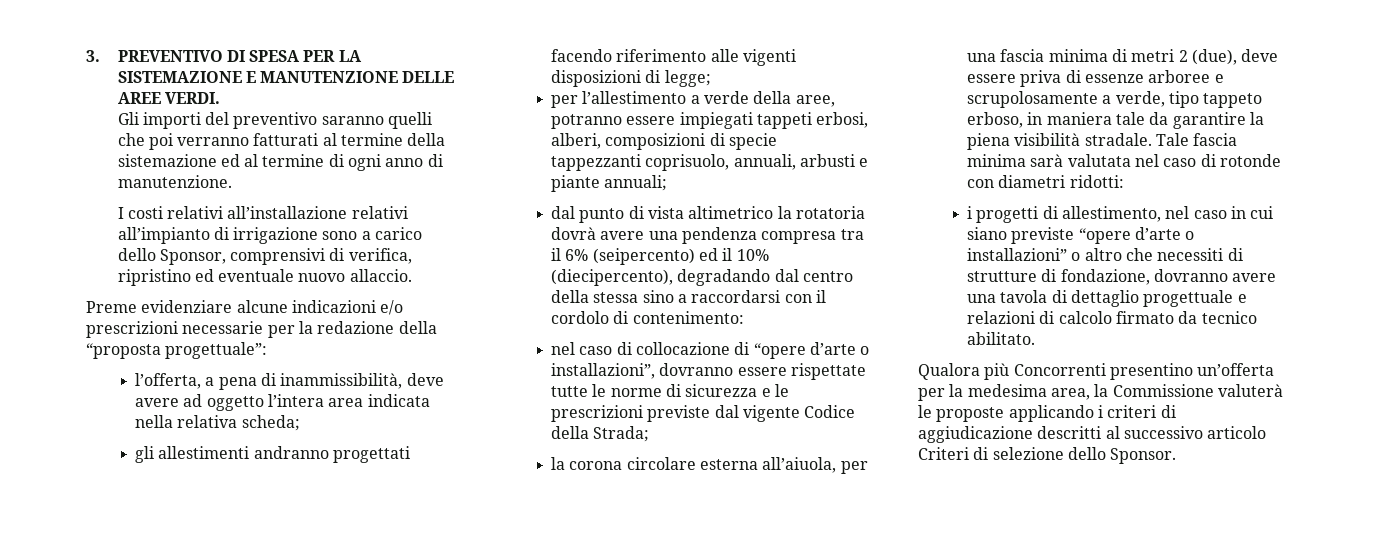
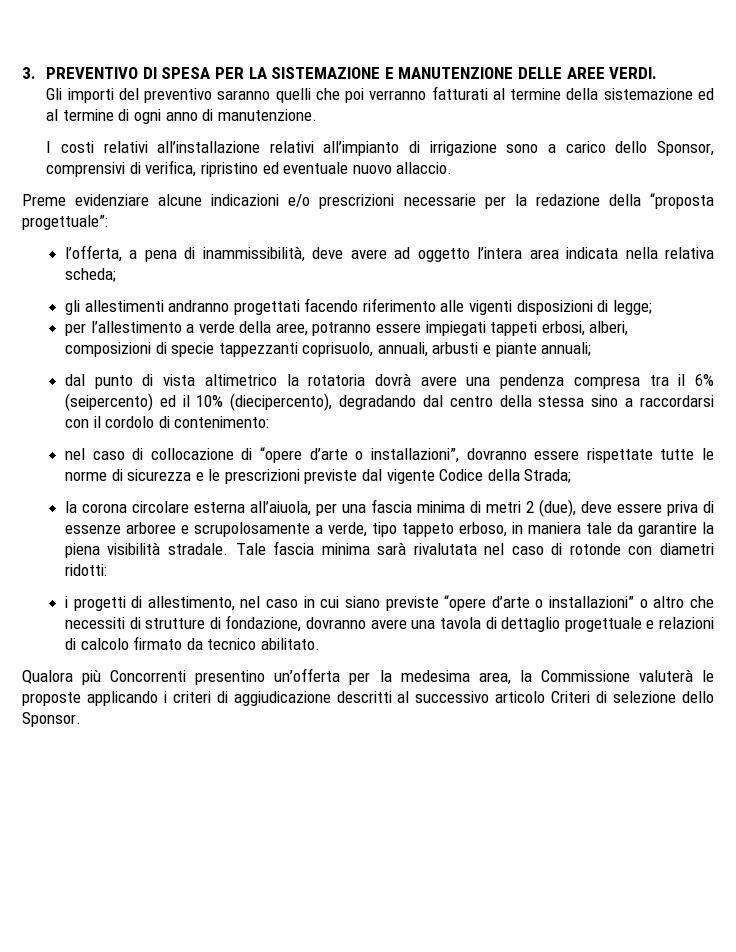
[1067,154,1131,167] valutata -> [413,543,477,555] rivalutata

